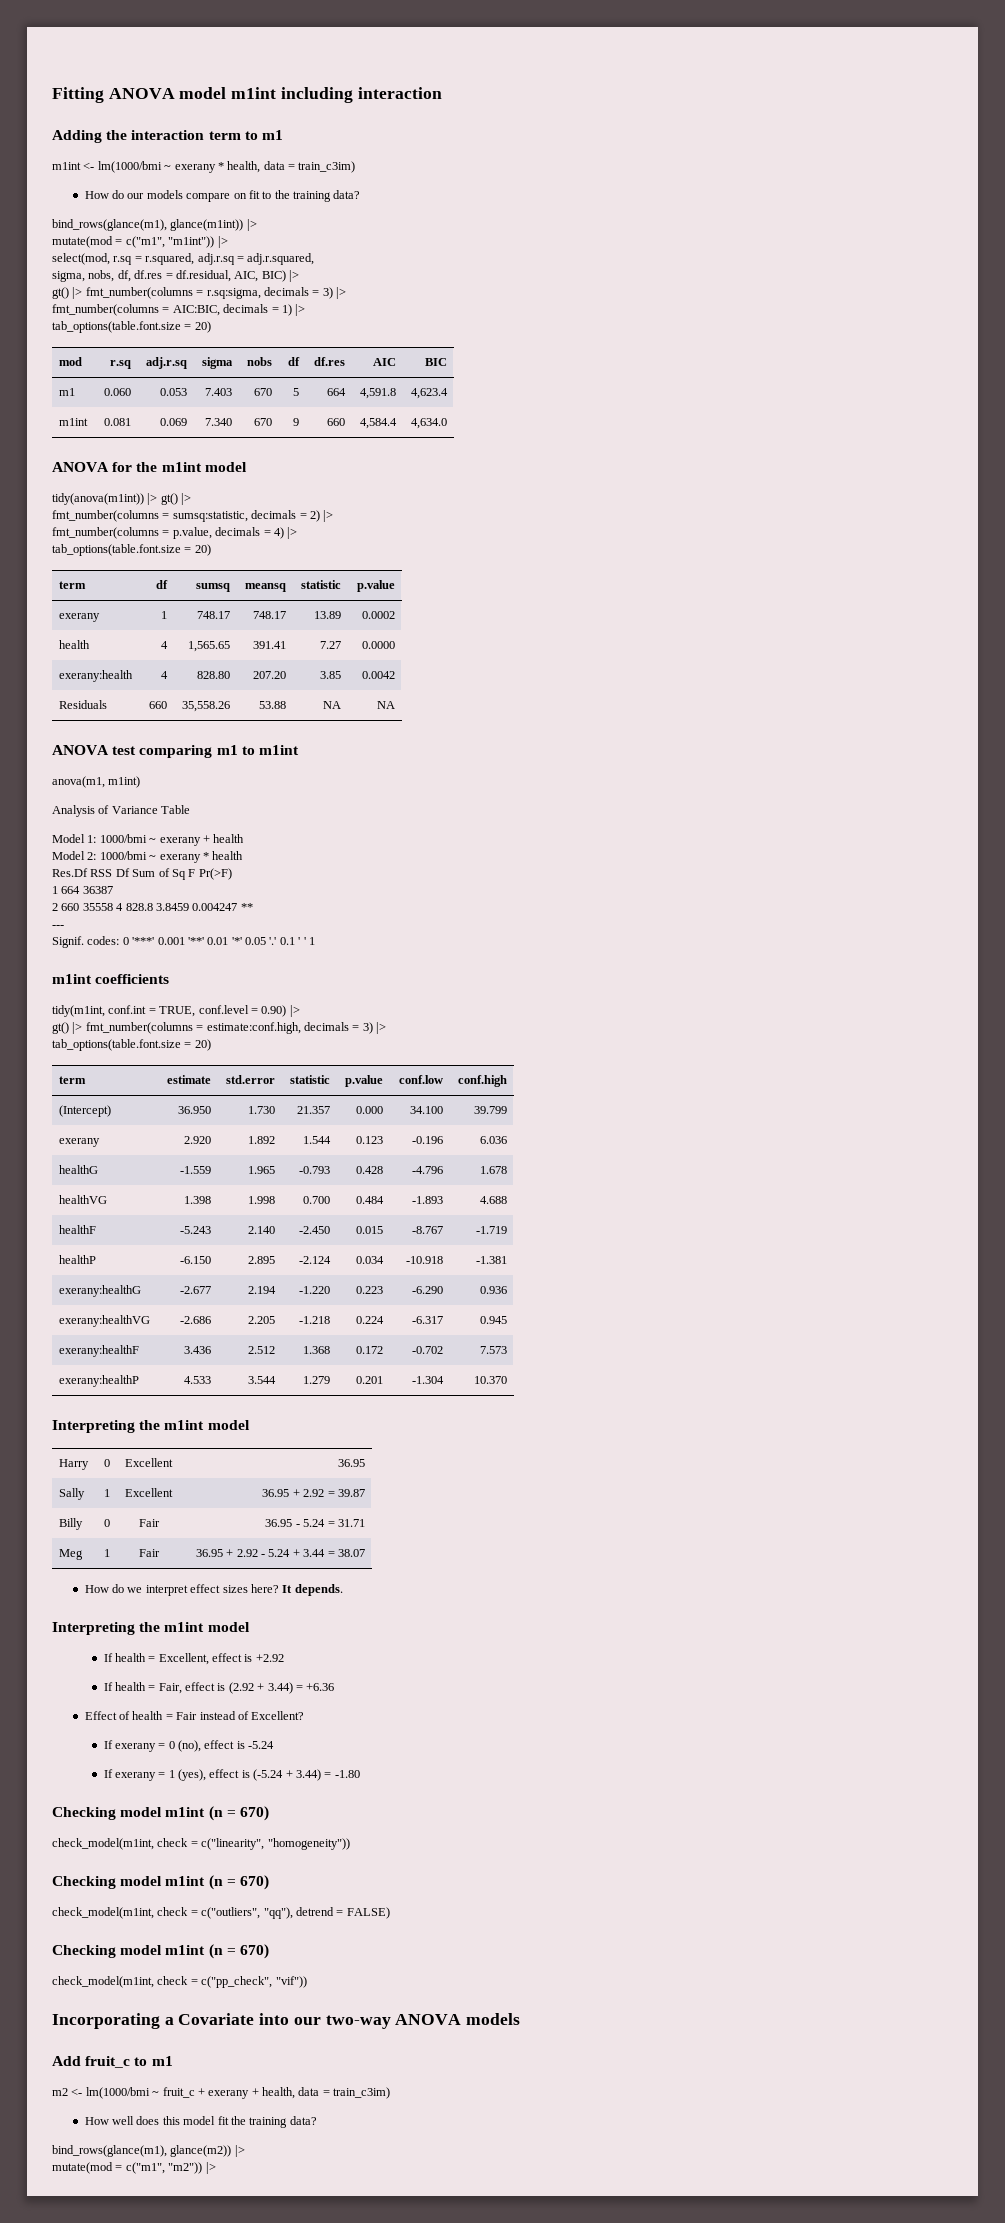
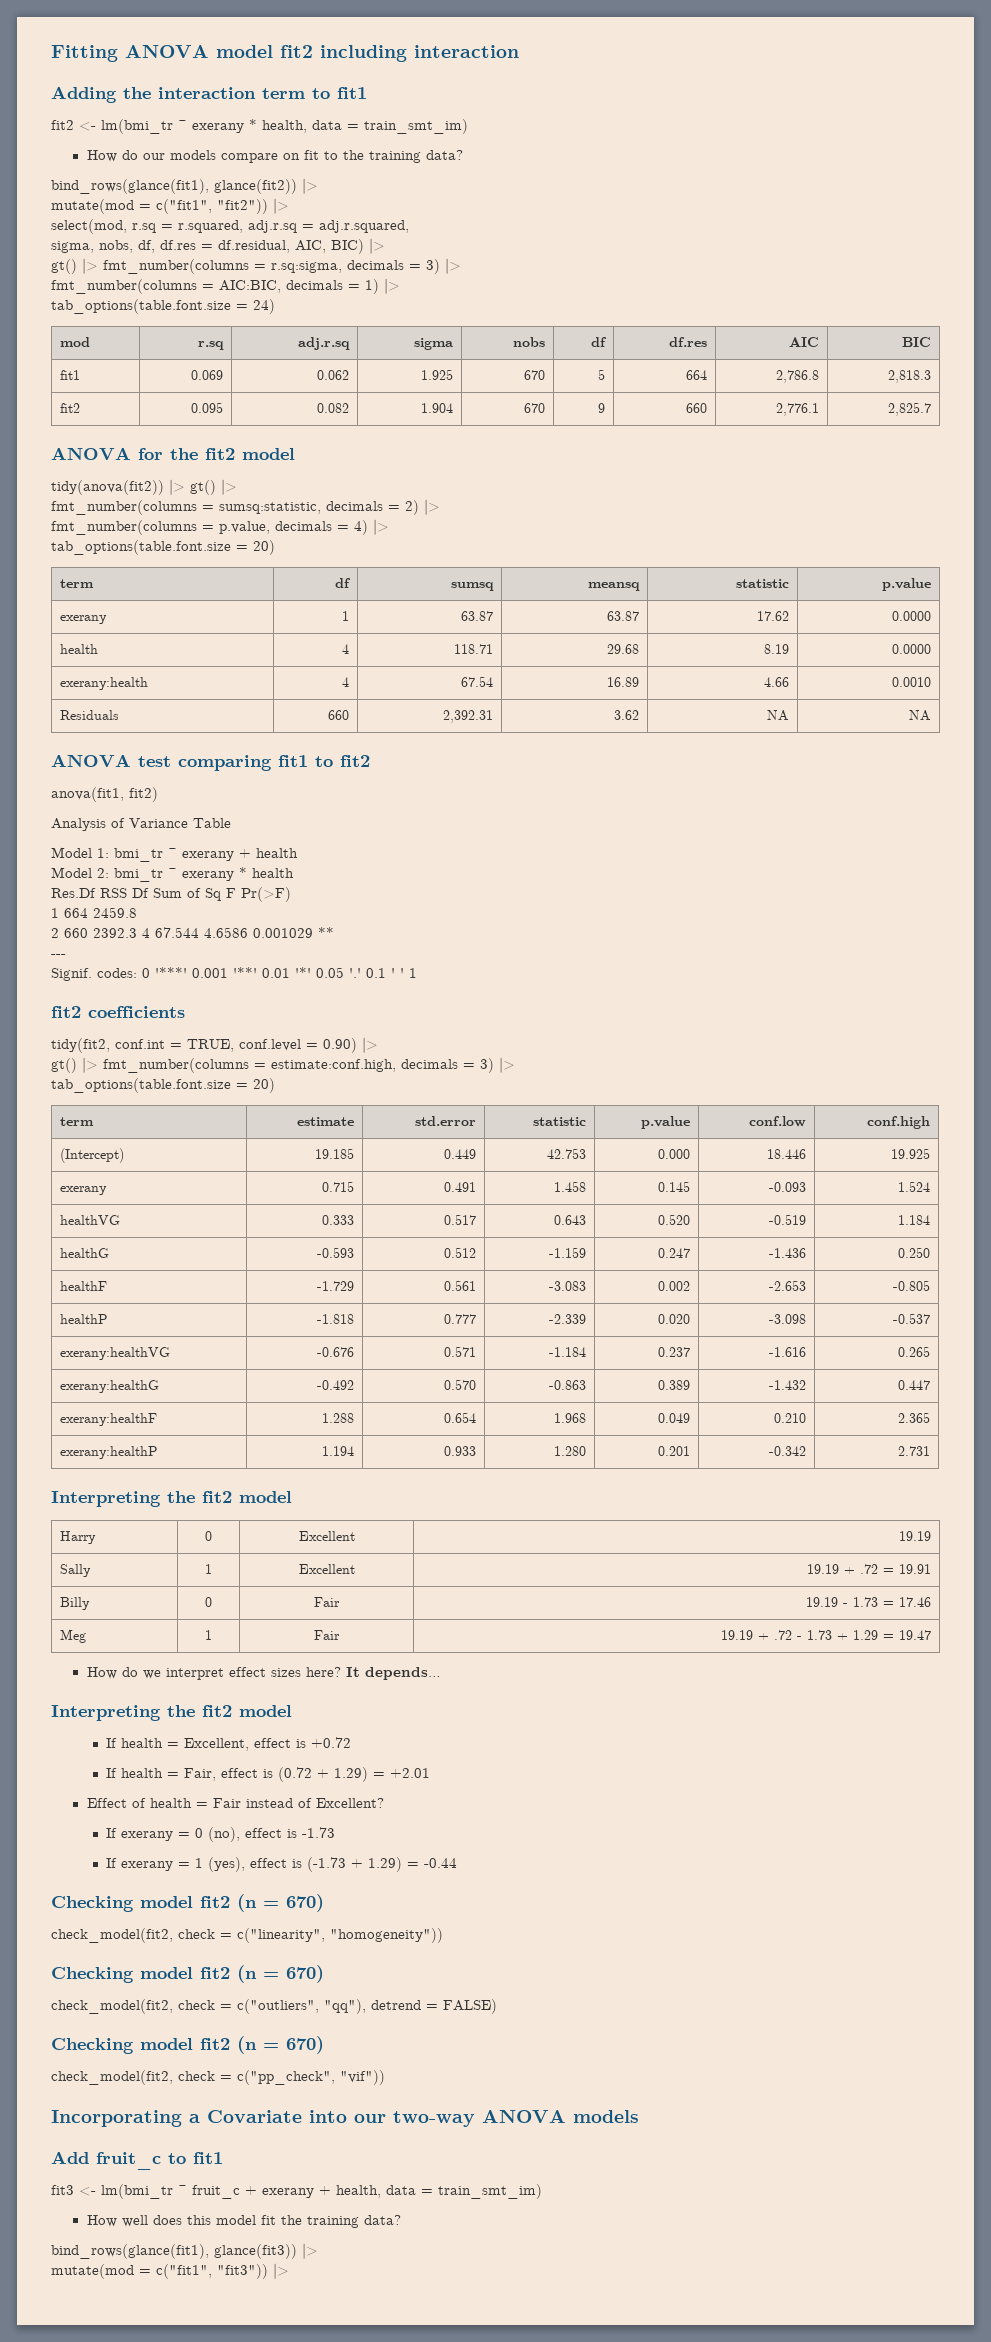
[231,87,277,99] m1int -> [280,45,313,58] fit2
[261,130,283,140] [52,161,162,173] m1 // m1int <- lm(1000/bmi -> [337,87,367,99] [51,119,173,134] fit1 // fit2 <- lm(bmi_tr
[298,161,356,173] train_c3im) -> [364,119,468,134] train_smt_im)
[52,219,257,231] [52,236,215,248] bind_rows(glance(m1), glance(m1int)) |> // mutate(mod = c("m1", "m1int")) -> [51,178,318,194] [51,199,268,214] bind_rows(glance(fit1), glance(fit2)) |> // mutate(mod = c("fit1", "fit2"))
[194,321,211,333] 20) -> [253,299,275,314] 24)
[59,388,76,396] [103,388,131,396] [159,388,187,396] [204,388,232,396] m1 | 0.060 | 0.053 | 7.403 -> [60,370,81,380] [190,370,223,380] [316,370,349,380] [420,369,453,380] fit1 | 0.069 | 0.062 | 1.925
[359,388,396,399] [410,388,448,399] [59,418,89,426] [103,418,131,426] [159,418,187,426] [204,418,232,426] 4,591.8 | 4,623.4 // m1int | 0.081 | 0.069 | 7.340 -> [775,370,819,383] [887,370,931,383] [60,403,81,413] [190,402,223,413] [316,403,349,413] [420,403,453,413] 2,786.8 | 2,818.3 // fit2 | 0.095 | 0.082 | 1.904
[359,418,397,429] [410,418,447,429] 4,584.4 | 4,634.0 -> [775,403,819,416] [887,402,931,416] 2,776.1 | 2,825.7
[161,462,247,472] [52,493,144,505] m1int model // tidy(anova(m1int)) -> [205,448,295,460] [51,480,164,495] fit2 model // tidy(anova(fit2))
[196,611,230,619] [252,611,286,619] [313,611,341,619] [361,611,395,619] 748.17 | 748.17 | 13.89 | 0.0002 -> [460,611,493,621] [606,611,639,621] [756,611,789,621] [891,611,931,621] 63.87 | 63.87 | 17.62 | 0.0000
[187,641,230,652] [252,641,286,649] [319,641,341,649] 1,565.65 | 391.41 | 7.27 -> [453,644,493,654] [606,644,639,654] [763,644,789,654] 118.71 | 29.68 | 8.19
[196,671,230,679] [252,671,286,679] [319,671,341,679] [361,671,395,679] 828.80 | 207.20 | 3.85 | 0.0042 -> [460,676,493,687] [606,677,639,687] [763,677,789,687] [891,677,931,687] 67.54 | 16.89 | 4.66 | 0.0010
[181,701,230,712] [258,701,286,709] 35,558.26 | 53.88 -> [442,710,493,723] [613,710,639,720] 2,392.31 | 3.62
[216,745,299,755] [52,776,141,788] m1 to m1int // anova(m1, m1int) -> [278,755,370,767] [51,787,158,802] fit1 to fit2 // anova(fit1, fit2)
[99,834,147,843] 1000/bmi -> [114,848,163,862] bmi_tr
[99,851,147,860] 1000/bmi -> [114,868,163,882] bmi_tr
[82,886,113,894] 36387 -> [93,907,137,918] 2459.8
[82,903,238,911] 35558 4 828.8 3.8459 0.004247 -> [93,927,313,938] 2392.3 4 67.544 4.6586 0.001029
[52,974,92,984] m1int -> [51,1006,81,1018] fit2
[52,1005,105,1017] tidy(m1int, -> [51,1038,110,1053] tidy(fit2,
[177,1106,211,1114] [247,1106,275,1114] [296,1106,330,1114] 36.950 | 1.730 | 21.357 -> [314,1148,354,1159] [443,1149,476,1159] [546,1148,586,1159] 19.185 | 0.449 | 42.753
[409,1106,443,1114] [473,1106,507,1114] [59,1138,101,1147] [183,1136,211,1144] [247,1136,275,1144] [302,1136,331,1144] [355,1136,383,1144] [411,1136,443,1144] [479,1136,507,1144] [59,1165,99,1174] [179,1166,211,1174] [247,1166,275,1174] [298,1166,330,1174] [355,1166,383,1174] [411,1166,443,1174] [479,1166,507,1174] [59,1195,108,1204] [183,1196,211,1204] [247,1196,275,1204] [302,1196,330,1204] [355,1196,384,1204] [411,1196,443,1204] [479,1196,507,1204] [59,1225,97,1234] [179,1226,211,1234] [247,1226,275,1234] [298,1226,330,1234] [355,1226,383,1234] [411,1226,443,1234] [475,1226,507,1234] [59,1255,97,1264] [179,1256,211,1264] [247,1256,275,1264] [298,1256,331,1264] [355,1256,384,1264] [405,1256,443,1264] [475,1256,507,1264] [59,1285,142,1297] [179,1286,211,1294] [247,1286,276,1294] [298,1286,330,1294] [355,1286,383,1294] [411,1286,443,1294] [479,1286,507,1294] [59,1315,151,1327] [179,1316,211,1324] [247,1316,275,1324] [298,1316,330,1324] [355,1316,384,1324] [411,1316,443,1324] [479,1316,507,1324] [59,1345,140,1357] [183,1346,211,1354] [247,1346,275,1354] [302,1346,330,1354] [355,1346,383,1354] [411,1346,443,1354] [479,1346,507,1354] [59,1375,140,1387] [183,1376,211,1384] [247,1376,276,1384] [302,1376,330,1384] 34.100 | 39.799 // exerany | 2.920 | 1.892 | 1.544 | 0.123 | -0.196 | 6.036 // healthG | -1.559 | 1.965 | -0.793 | 0.428 | -4.796 | 1.678 // healthVG | 1.398 | 1.998 | 0.700 | 0.484 | -1.893 | 4.688 // healthF | -5.243 | 2.140 | -2.450 | 0.015 | -8.767 | -1.719 // healthP | -6.150 | 2.895 | -2.124 | 0.034 | -10.918 | -1.381 // exerany:healthG | -2.677 | 2.194 | -1.220 | 0.223 | -6.290 | 0.936 // exerany:healthVG | -2.686 | 2.205 | -1.218 | 0.224 | -6.317 | 0.945 // exerany:healthF | 3.436 | 2.512 | 1.368 | 0.172 | -0.702 | 7.573 // exerany:healthP | 4.533 | 3.544 | 1.279 -> [766,1149,806,1159] [890,1148,930,1159] [60,1186,108,1195] [321,1181,354,1192] [443,1182,476,1192] [553,1181,586,1192] [657,1181,690,1192] [768,1182,806,1192] [897,1181,930,1192] [60,1215,121,1225] [321,1215,354,1225] [443,1214,476,1225] [553,1215,586,1225] [657,1214,690,1225] [768,1214,806,1225] [897,1215,930,1225] [60,1248,110,1258] [316,1247,354,1258] [443,1247,476,1258] [548,1247,586,1258] [657,1248,690,1258] [768,1248,806,1258] [897,1247,930,1258] [60,1281,108,1291] [316,1281,354,1291] [443,1280,476,1291] [548,1281,586,1291] [657,1281,690,1291] [768,1280,806,1291] [892,1280,930,1291] [60,1314,109,1324] [316,1314,354,1324] [443,1314,476,1324] [548,1314,586,1324] [657,1314,690,1324] [768,1314,806,1324] [892,1313,930,1324] [60,1347,171,1360] [316,1347,354,1357] [443,1346,476,1357] [548,1347,586,1357] [657,1347,690,1357] [768,1347,806,1357] [897,1346,930,1357] [60,1380,160,1393] [316,1380,354,1390] [443,1379,476,1390] [548,1380,586,1390] [657,1380,690,1390] [768,1380,806,1390] [897,1380,930,1390] [60,1413,158,1426] [321,1413,354,1423] [443,1412,476,1423] [553,1413,586,1423] [657,1413,690,1423] [773,1413,806,1423] [897,1412,930,1423] [60,1446,159,1459] [321,1446,354,1456] [443,1446,476,1456] [553,1446,586,1456] 18.446 | 19.925 // exerany | 0.715 | 0.491 | 1.458 | 0.145 | -0.093 | 1.524 // healthVG | 0.333 | 0.517 | 0.643 | 0.520 | -0.519 | 1.184 // healthG | -0.593 | 0.512 | -1.159 | 0.247 | -1.436 | 0.250 // healthF | -1.729 | 0.561 | -3.083 | 0.002 | -2.653 | -0.805 // healthP | -1.818 | 0.777 | -2.339 | 0.020 | -3.098 | -0.537 // exerany:healthVG | -0.676 | 0.571 | -1.184 | 0.237 | -1.616 | 0.265 // exerany:healthG | -0.492 | 0.570 | -0.863 | 0.389 | -1.432 | 0.447 // exerany:healthF | 1.288 | 0.654 | 1.968 | 0.049 | 0.210 | 2.365 // exerany:healthP | 1.194 | 0.933 | 1.280
[411,1376,444,1384] [473,1376,507,1384] [52,1420,205,1433] -1.304 | 10.370 // Interpreting the m1int -> [768,1446,806,1456] [897,1446,930,1456] [51,1491,232,1507] -0.342 | 2.731 // Interpreting the fit2
[337,1459,365,1467] 36.95 -> [898,1531,931,1541] 19.19
[262,1489,365,1497] [59,1518,84,1530] [104,1519,110,1527] [138,1519,160,1527] [265,1519,365,1527] [59,1549,84,1560] [104,1549,110,1557] [138,1549,160,1557] [195,1549,365,1557] 36.95 + 2.92 = 39.87 // Billy | 0 | Fair | 36.95 - 5.24 = 31.71 // Meg | 1 | Fair | 36.95 + 2.92 - 5.24 + 3.44 = 38.07 -> [806,1564,931,1574] [60,1597,91,1610] [205,1597,212,1607] [314,1597,340,1607] [805,1597,931,1607] [60,1629,87,1643] [205,1630,212,1640] [314,1630,340,1640] [720,1630,931,1640] 19.19 + .72 = 19.91 // Billy | 0 | Fair | 19.19 - 1.73 = 17.46 // Meg | 1 | Fair | 19.19 + .72 - 1.73 + 1.29 = 19.47
[294,1584,343,1596] [52,1622,205,1635] depends. // Interpreting the m1int -> [364,1667,441,1680] [51,1705,232,1721] depends… // Interpreting the fit2
[255,1654,284,1662] +2.92 -> [311,1737,352,1748] +0.72
[228,1682,335,1694] (2.92 + 3.44) = +6.36 -> [278,1767,431,1782] (0.72 + 1.29) = +2.01
[248,1741,275,1749] -5.24 -> [302,1827,336,1838] -1.73
[253,1769,360,1781] [52,1806,269,1821] [52,1838,154,1850] (-5.24 + 3.44) = -1.80 // Checking model m1int (n = 670) // check_model(m1int, -> [307,1857,458,1872] [51,1894,324,1912] [51,1928,173,1943] (-1.73 + 1.29) = -0.44 // Checking model fit2 (n = 670) // check_model(fit2,
[165,1875,269,1890] [52,1907,154,1919] m1int (n = 670) // check_model(m1int, -> [200,1965,324,1983] [51,1999,173,2014] fit2 (n = 670) // check_model(fit2,
[165,1944,269,1959] [52,1976,154,1988] m1int (n = 670) // check_model(m1int, -> [200,2036,324,2054] [51,2070,173,2085] fit2 (n = 670) // check_model(fit2,
[151,2056,173,2066] [52,2087,150,2099] m1 // m2 <- lm(1000/bmi -> [193,2152,223,2164] [51,2184,173,2199] fit1 // fit3 <- lm(bmi_tr
[333,2087,391,2099] train_c3im) -> [438,2184,542,2199] train_smt_im)
[52,2145,245,2157] [52,2162,203,2174] bind_rows(glance(m1), glance(m2)) |> // mutate(mod = c("m1", "m2")) -> [51,2243,318,2259] [51,2264,268,2279] bind_rows(glance(fit1), glance(fit3)) |> // mutate(mod = c("fit1", "fit3"))

